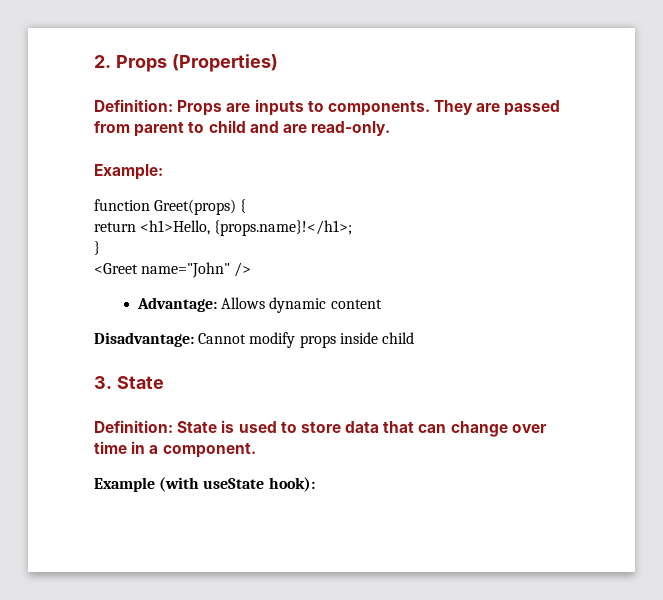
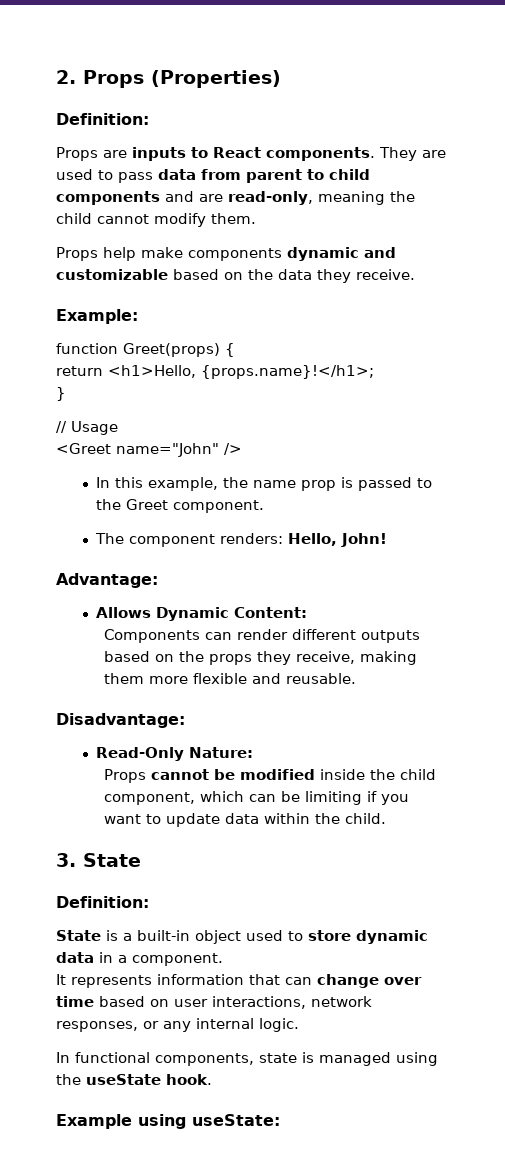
(173, 105) none -> (149, 119) //
(324, 106) none -> [213,147,261,158] React
[504,100,561,116] passed -> [56,169,196,183] used to pass data
(246, 126) none -> [56,191,160,205] components
[311,121,391,136] read-only. -> [228,191,415,205] [56,213,256,227] [56,247,396,261] [56,269,415,283] read-only, meaning the child cannot modify them. // Props help make components dynamic and customizable based on the data they receive.
(100, 248) none -> [56,421,118,435] // // Usage
[137,297,382,313] [94,332,414,348] Advantage: Allows dynamic content // Disadvantage: Cannot modify props inside child -> [95,477,432,491] [95,499,264,513] [94,533,387,547] [56,573,158,588] [95,607,307,621] [103,629,420,643] [103,651,417,665] [103,673,356,684] [56,713,185,728] [95,747,253,761] [103,769,436,783] [103,791,409,805] [103,813,386,827] In this example, the name prop is passed to the Greet component. // The component renders: Hello, John! // Advantage: // Allows Dynamic Content: // Components can render different outputs based on the props they receive, making them more flexible and reusable. // Disadvantage: // Read-Only Nature: // Props cannot be modified inside the child component, which can be limiting if you want to update data within the child.
(173, 426) none -> (149, 902) //
[238,421,380,433] used to store data -> [123,930,428,944] [56,952,223,966] [56,974,244,988] a built-in object used to store dynamic data in a component. // It represents information
[131,441,256,458] [94,477,315,492] in a component. // Example (with useState hook): -> [99,996,372,1009] [56,1018,299,1032] [56,1052,438,1066] [56,1074,212,1085] [56,1114,280,1129] based on user interactions, network responses, or any internal logic. // In functional components, state is managed using the useState hook. // Example using useState:

